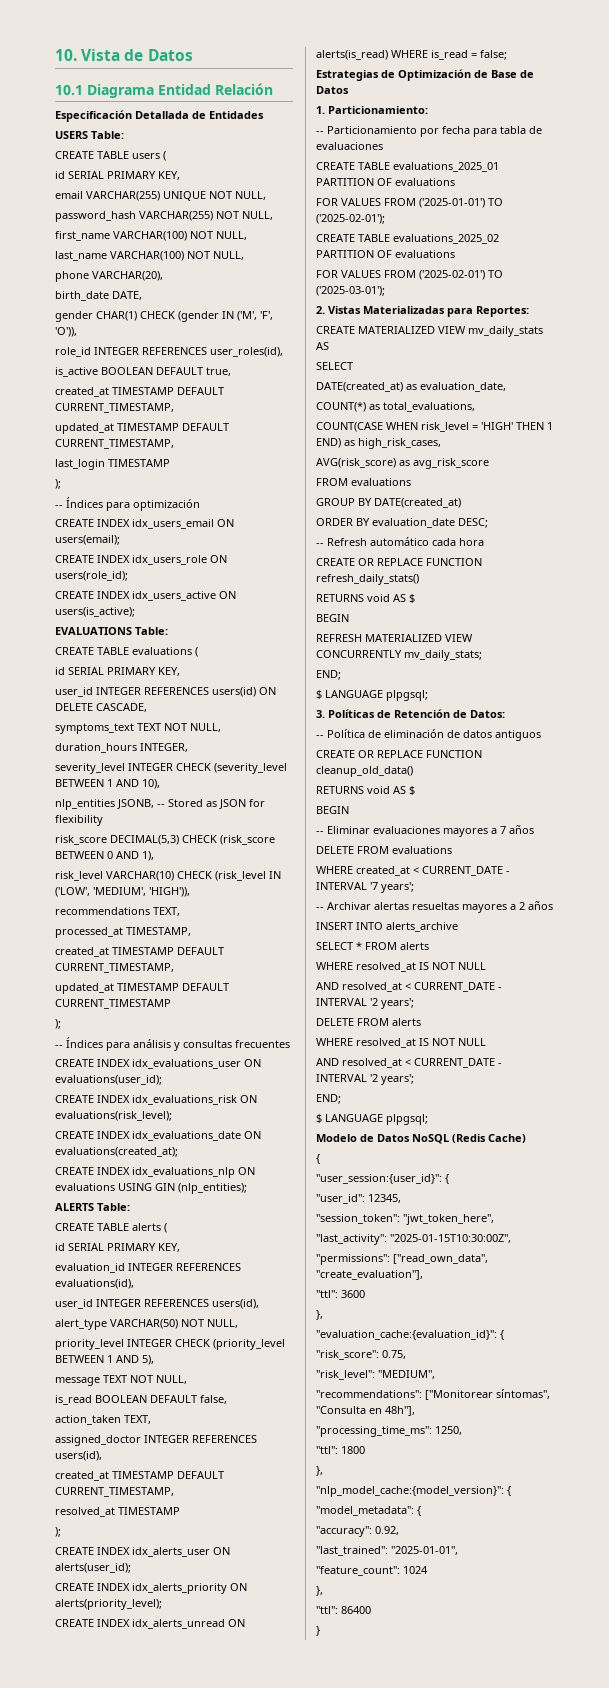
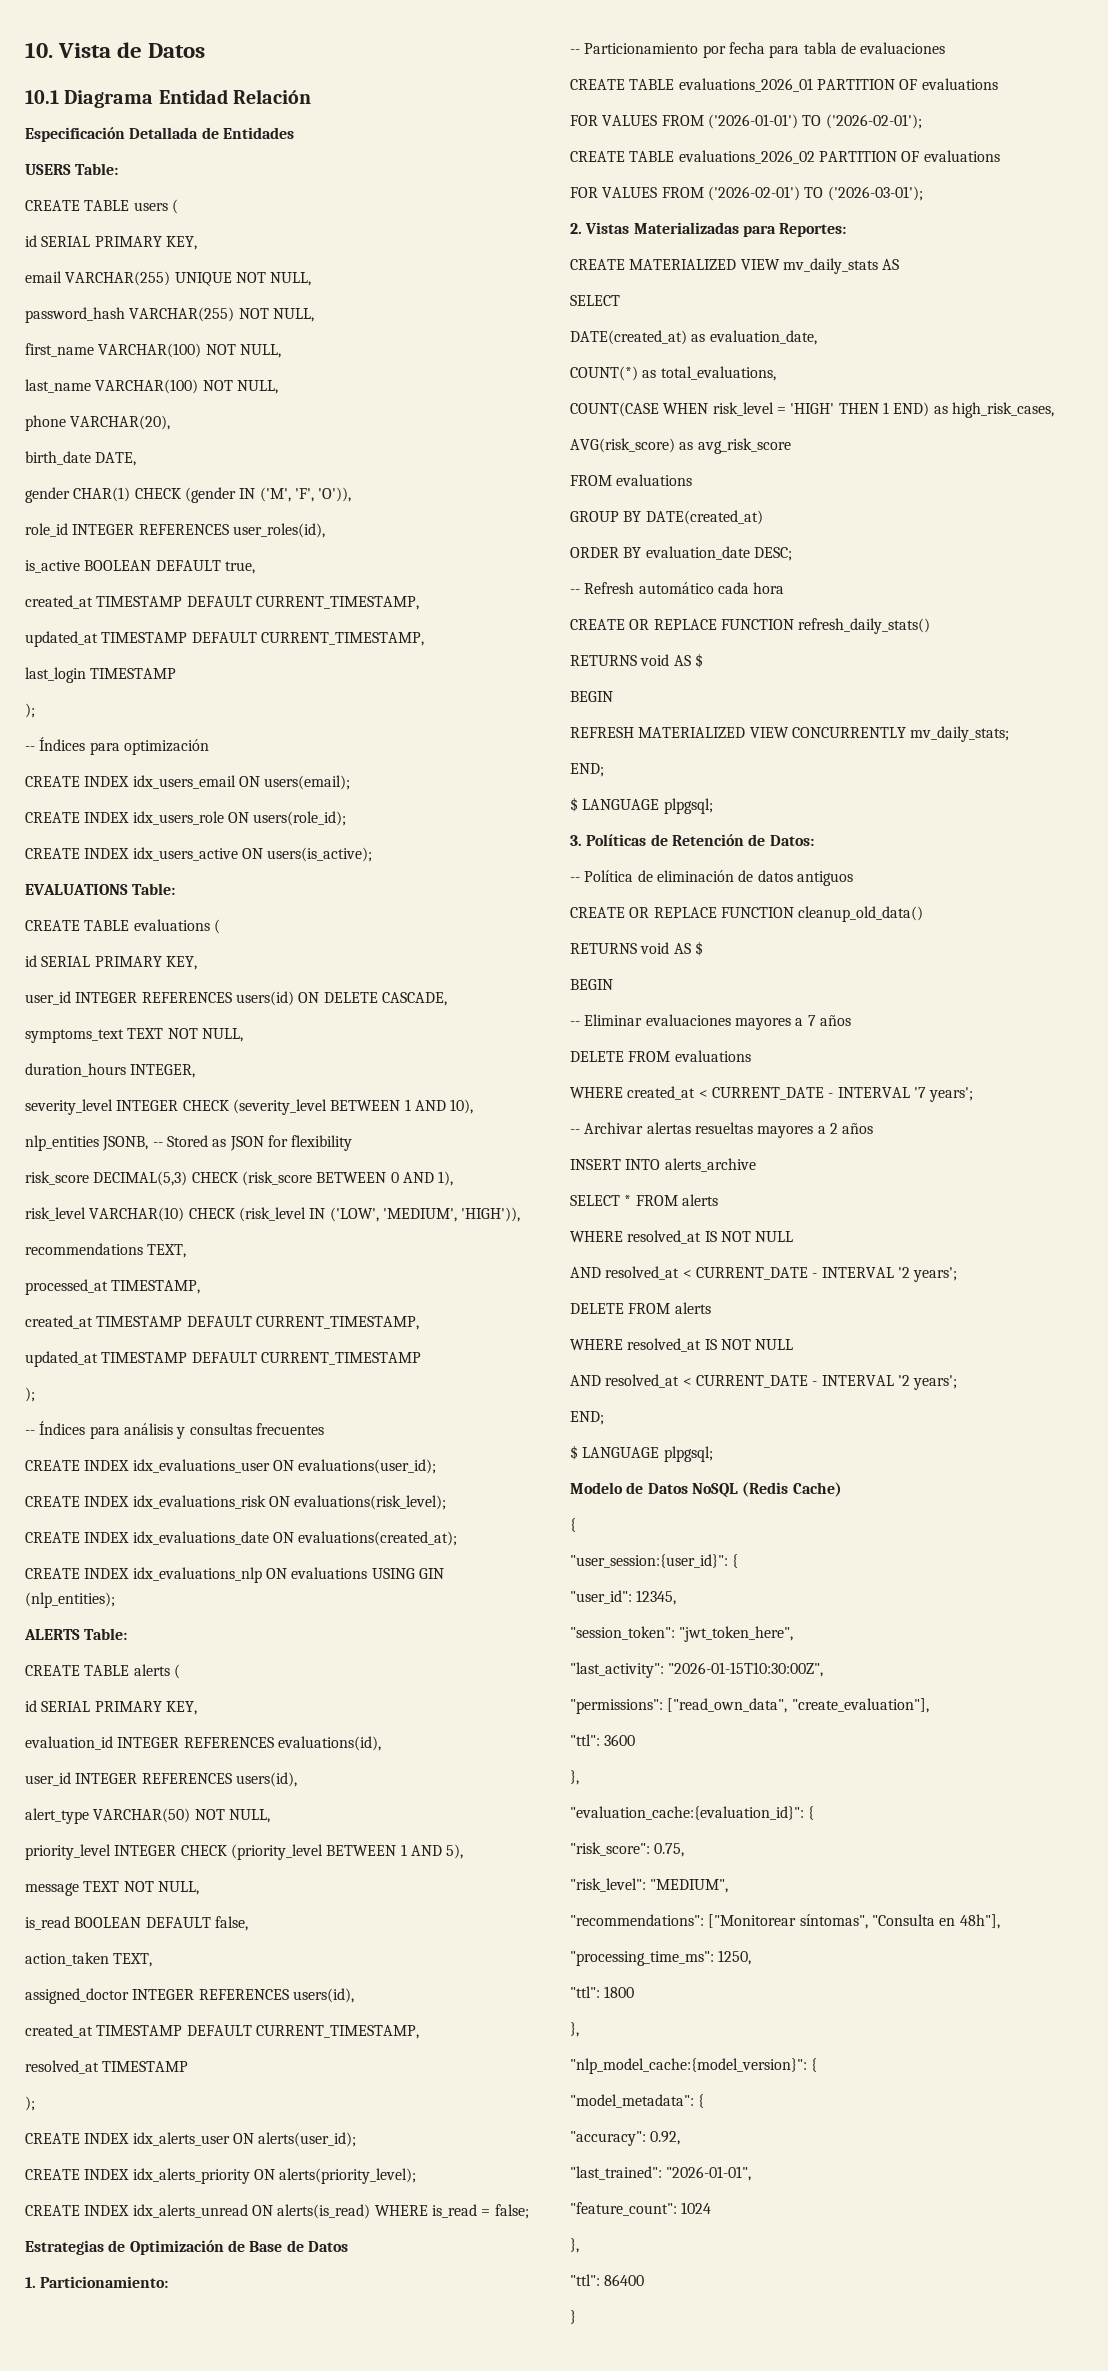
[393,162,499,172] [316,178,455,186] [316,198,503,208] [316,214,385,224] [316,234,499,244] [316,250,455,258] [316,270,503,280] [316,286,385,296] evaluations_2025_01 PARTITION OF evaluations // FOR VALUES FROM ('2025-01-01') TO ('2025-02-01'); // CREATE TABLE evaluations_2025_02 PARTITION OF evaluations // FOR VALUES FROM ('2025-02-01') TO ('2025-03-01'); -> [678,78,998,92] [570,114,922,129] [570,150,1000,164] [570,186,923,201] evaluations_2026_01 PARTITION OF evaluations // FOR VALUES FROM ('2026-01-01') TO ('2026-02-01'); // CREATE TABLE evaluations_2026_02 PARTITION OF evaluations // FOR VALUES FROM ('2026-02-01') TO ('2026-03-01');
[390,1234,511,1243] "2025-01-15T10:30:00Z", -> [668,1662,824,1677] "2026-01-15T10:30:00Z",
[391,1546,458,1555] "2025-01-01", -> [666,2166,752,2181] "2026-01-01",

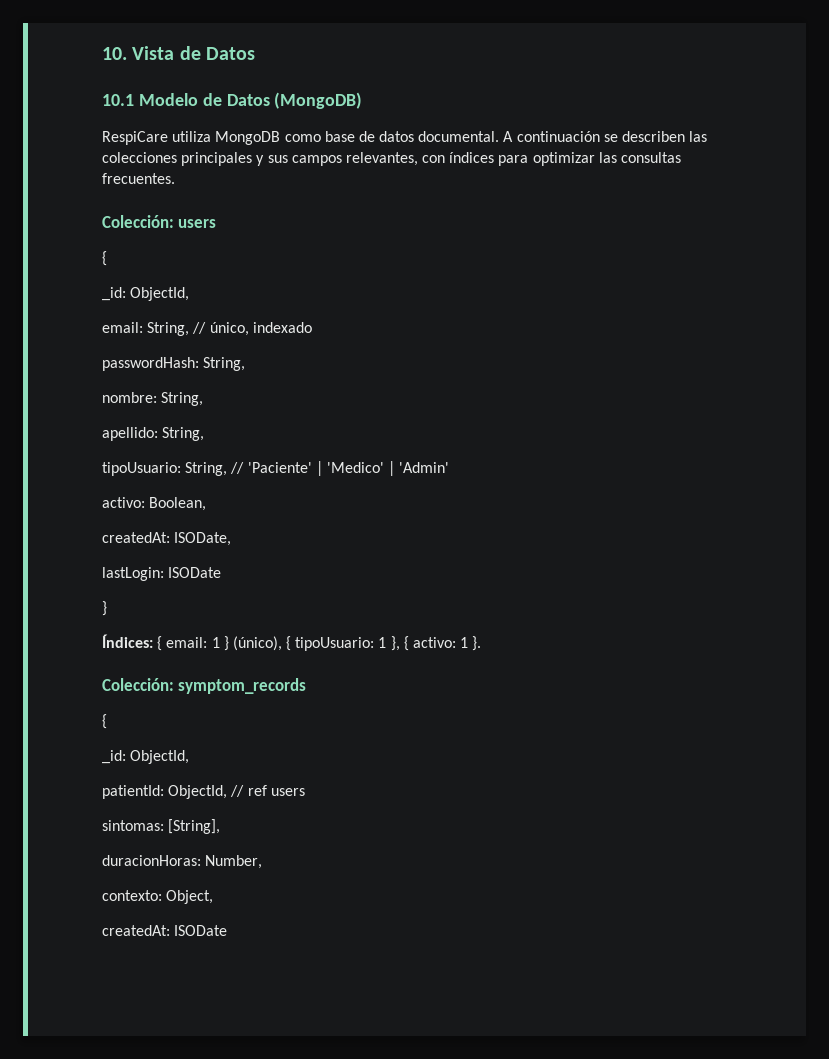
[64,89,312,108] [25,127,294,142] [25,163,119,175] [25,199,178,214] [25,235,197,250] [25,271,312,286] [25,307,314,323] [25,343,281,358] [25,379,278,394] [25,415,171,431] [25,451,137,466] [25,487,352,503] [25,523,325,538] [25,560,255,574] [25,595,419,610] [25,631,424,647] [25,667,177,683] [25,703,35,718] [25,737,209,755] [25,775,351,790] [25,811,347,826] [25,847,373,862] [25,883,176,895] [25,919,220,934] [25,955,197,970] [25,991,447,1006] [25,1028,243,1043] [25,1063,196,1078] [25,1099,474,1115] [25,1135,353,1151] [25,1171,454,1186] [25,1207,521,1222] [25,1243,187,1258] [25,1279,201,1295] [25,1315,419,1330] [25,1351,421,1367] [25,1387,35,1402] [25,1421,324,1439] [25,1459,437,1474] [25,1495,447,1510] [25,1531,458,1546] [25,1567,444,1583] [25,1592,115,1608] [24,1628,128,1640] [25,1664,180,1679] [25,1700,197,1715] [25,1736,381,1751] [25,1772,297,1787] [25,1808,270,1824] [25,1844,464,1860] [25,1881,199,1896] [25,1916,248,1931] [25,1952,153,1967] [25,1988,354,2004] [25,2024,419,2039] [25,2060,189,2074] [25,2096,35,2111] [25,2132,357,2147] [25,2168,417,2184] [25,2204,529,2219] [25,2240,348,2255] [25,2276,169,2288] [570,42,946,58] [570,78,998,92] [570,114,922,129] [570,150,1000,164] [570,186,923,201] [570,222,847,237] [570,258,900,274] [570,295,620,306] [570,330,817,345] [570,366,776,381] [570,402,1054,418] [570,438,791,454] [570,474,693,486] [570,510,763,525] [570,546,792,561] [570,582,785,594] [570,618,931,634] [570,653,703,668] [570,691,613,702] [570,726,1010,742] [570,763,604,777] [570,797,713,814] [570,834,814,846] [570,870,853,886] [570,906,924,922] [570,941,703,956] [570,979,613,990] [570,1014,851,1030] [570,1050,751,1062] [570,1086,974,1102] [570,1122,874,1138] [570,1158,756,1172] [570,1194,718,1206] [570,1230,794,1244] [570,1266,958,1282] [570,1302,711,1314] [570,1338,794,1352] [570,1374,958,1390] [570,1411,604,1425] [570,1445,713,1462] [570,1482,842,1497] [570,1518,576,1532] [570,1554,739,1568] [570,1590,677,1605] [570,1626,794,1642] [570,1662,824,1678] [570,1698,929,1714] [570,1734,636,1746] [570,1770,579,1785] [570,1806,815,1820] [570,1842,685,1857] [570,1878,729,1893] [570,1914,1000,1929] [570,1950,752,1966] [570,1986,635,1998] [570,2022,579,2037] [570,2058,818,2074] [570,2094,705,2108] [570,2131,681,2146] [570,2166,752,2181] [570,2202,712,2216] [570,2238,579,2253] [570,2274,645,2286] [570,2310,576,2324] Diagrama Entidad Relación // Especificación Detallada de Entidades // USERS Table: // CREATE TABLE users ( // id SERIAL PRIMARY KEY, // email VARCHAR(255) UNIQUE NOT NULL, // password_hash VARCHAR(255) NOT NULL, // first_name VARCHAR(100) NOT NULL, // last_name VARCHAR(100) NOT NULL, // phone VARCHAR(20), // birth_date DATE, // gender CHAR(1) CHECK (gender IN ('M', 'F', 'O')), // role_id INTEGER REFERENCES user_roles(id), // is_active BOOLEAN DEFAULT true, // created_at TIMESTAMP DEFAULT CURRENT_TIMESTAMP, // updated_at TIMESTAMP DEFAULT CURRENT_TIMESTAMP, // last_login TIMESTAMP // ); // -- Índices para optimización // CREATE INDEX idx_users_email ON users(email); // CREATE INDEX idx_users_role ON users(role_id); // CREATE INDEX idx_users_active ON users(is_active); // EVALUATIONS Table: // CREATE TABLE evaluations ( // id SERIAL PRIMARY KEY, // user_id INTEGER REFERENCES users(id) ON DELETE CASCADE, // symptoms_text TEXT NOT NULL, // duration_hours INTEGER, // severity_level INTEGER CHECK (severity_level BETWEEN 1 AND 10), // nlp_entities JSONB, -- Stored as JSON for flexibility // risk_score DECIMAL(5,3) CHECK (risk_score BETWEEN 0 AND 1), // risk_level VARCHAR(10) CHECK (risk_level IN ('LOW', 'MEDIUM', 'HIGH')), // recommendations TEXT, // processed_at TIMESTAMP, // created_at TIMESTAMP DEFAULT CURRENT_TIMESTAMP, // updated_at TIMESTAMP DEFAULT CURRENT_TIMESTAMP // ); // -- Índices para análisis y consultas frecuentes // CREATE INDEX idx_evaluations_user ON evaluations(user_id); // CREATE INDEX idx_evaluations_risk ON evaluations(risk_level); // CREATE INDEX idx_evaluations_date ON evaluations(created_at); // CREATE INDEX idx_evaluations_nlp ON evaluations USING GIN (nlp_entities); // ALERTS Table: // CREATE TABLE alerts ( // id SERIAL PRIMARY KEY, // evaluation_id INTEGER REFERENCES evaluations(id), // user_id INTEGER REFERENCES users(id), // alert_type VARCHAR(50) NOT NULL, // priority_level INTEGER CHECK (priority_level BETWEEN 1 AND 5), // message TEXT NOT NULL, // is_read BOOLEAN DEFAULT false, // action_taken TEXT, // assigned_doctor INTEGER REFERENCES users(id), // created_at TIMESTAMP DEFAULT CURRENT_TIMESTAMP, // resolved_at TIMESTAMP // ); // CREATE INDEX idx_alerts_user ON alerts(user_id); // CREATE INDEX idx_alerts_priority ON alerts(priority_level); // CREATE INDEX idx_alerts_unread ON alerts(is_read) WHERE is_read = false; // Estrategias de Optimización de Base de Datos // 1. Particionamiento: // -- Particionamiento por fecha para tabla de evaluaciones // CREATE TABLE evaluations_2026_01 PARTITION OF evaluations // FOR VALUES FROM ('2026-01-01') TO ('2026-02-01'); // CREATE TABLE evaluations_2026_02 PARTITION OF evaluations // FOR VALUES FROM ('2026-02-01') TO ('2026-03-01'); // 2. Vistas Materializadas para Reportes: // CREATE MATERIALIZED VIEW mv_daily_stats AS // SELECT // DATE(created_at) as evaluation_date, // COUNT(*) as total_evaluations, // COUNT(CASE WHEN risk_level = 'HIGH' THEN 1 END) as high_risk_cases, // AVG(risk_score) as avg_risk_score // FROM evaluations // GROUP BY DATE(created_at) // ORDER BY evaluation_date DESC; // -- Refresh automático cada hora // CREATE OR REPLACE FUNCTION refresh_daily_stats() // RETURNS void AS $ // BEGIN // REFRESH MATERIALIZED VIEW CONCURRENTLY mv_daily_stats; // END; // $ LANGUAGE plpgsql; // 3. Políticas de Retención de Datos: // -- Política de eliminación de datos antiguos // CREATE OR REPLACE FUNCTION cleanup_old_data() // RETURNS void AS $ // BEGIN // -- Eliminar evaluaciones mayores a 7 años // DELETE FROM evaluations // WHERE created_at < CURRENT_DATE - INTERVAL '7 years'; // -- Archivar alertas resueltas mayores a 2 años // INSERT INTO alerts_archive // SELECT * FROM alerts // WHERE resolved_at IS NOT NULL // AND resolved_at < CURRENT_DATE - INTERVAL '2 years'; // DELETE FROM alerts // WHERE resolved_at IS NOT NULL // AND resolved_at < CURRENT_DATE - INTERVAL '2 years'; // END; // $ LANGUAGE plpgsql; // Modelo de Datos NoSQL (Redis Cache) // { // "user_session:{user_id}": { // "user_id": 12345, // "session_token": "jwt_token_here", // "last_activity": "2026-01-15T10:30:00Z", // "permissions": ["read_own_data", "create_evaluation"], // "ttl": 3600 // }, // "evaluation_cache:{evaluation_id}": { // "risk_score": 0.75, // "risk_level": "MEDIUM", // "recommendations": ["Monitorear síntomas", "Consulta en 48h"], // "processing_time_ms": 1250, // "ttl": 1800 // }, // "nlp_model_cache:{model_version}": { // "model_metadata": { // "accuracy": 0.92, // "last_trained": "2026-01-01", // "feature_count": 1024 // }, // "ttl": 86400 // } -> [138,92,363,109] [102,131,708,145] [102,152,682,166] [102,173,175,184] [102,215,217,228] [102,251,107,266] [102,287,190,301] [102,322,312,336] [102,357,246,371] [102,392,204,406] [102,427,205,441] [102,461,450,476] [102,497,207,511] [102,532,232,546] [102,567,222,581] [102,601,107,616] [102,634,482,651] [102,678,307,694] [102,714,107,729] [102,750,190,764] [102,785,305,799] [102,819,221,834] [102,855,263,869] [102,890,214,904] [102,925,228,936] Modelo de Datos (MongoDB) // RespiCare utiliza MongoDB como base de datos documental. A continuación se describen las colecciones principales y sus campos relevantes, con índices para optimizar las consultas frecuentes. // Colección: users // { // _id: ObjectId, // email: String, // único, indexado // passwordHash: String, // nombre: String, // apellido: String, // tipoUsuario: String, // 'Paciente' | 'Medico' | 'Admin' // activo: Boolean, // createdAt: ISODate, // lastLogin: ISODate // } // Índices: { email: 1 } (único), { tipoUsuario: 1 }, { activo: 1 }. // Colección: symptom_records // { // _id: ObjectId, // patientId: ObjectId, // ref users // sintomas: [String], // duracionHoras: Number, // contexto: Object, // createdAt: ISODate

